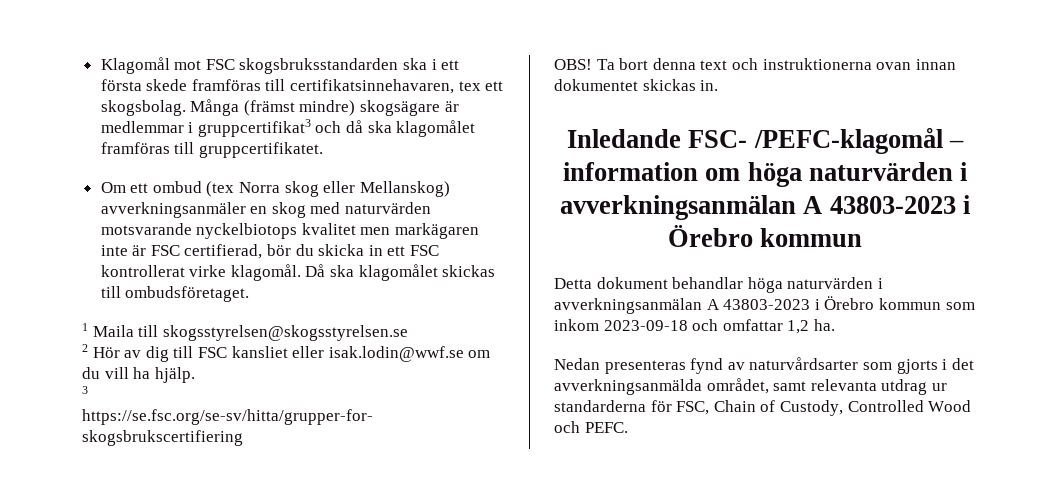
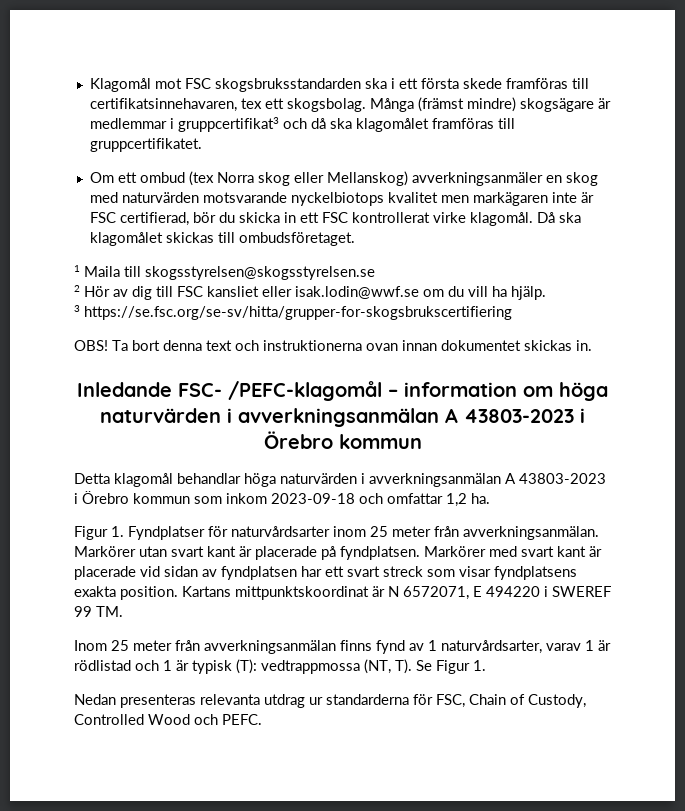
[596,277,668,289] dokument -> [114,473,173,487] klagomål
[554,357,974,374] [554,378,807,395] Nedan presenteras fynd av naturvårdsarter som gjorts i det avverkningsanmälda området, samt -> [74,526,599,540] [74,546,602,560] [74,566,577,580] [74,586,611,600] [74,606,123,617] [74,640,611,654] [74,659,486,674] [74,694,196,708] Figur 1. Fyndplatser för naturvårdsarter inom 25 meter från avverkningsanmälan. Markörer utan svart kant är placerade på fyndplatsen. Markörer med svart kant är placerade vid sidan av fyndplatsen har ett svart streck som visar fyndplatsens exakta position. Kartans mittpunktskoordinat är N 6572071, E 494220 i SWEREF 99 TM. // Inom 25 meter från avverkningsanmälan finns fynd av 1 naturvårdsarter, varav 1 är rödlistad och 1 är typisk (T): vedtrappmossa (NT, T). Se Figur 1. // Nedan presenteras

